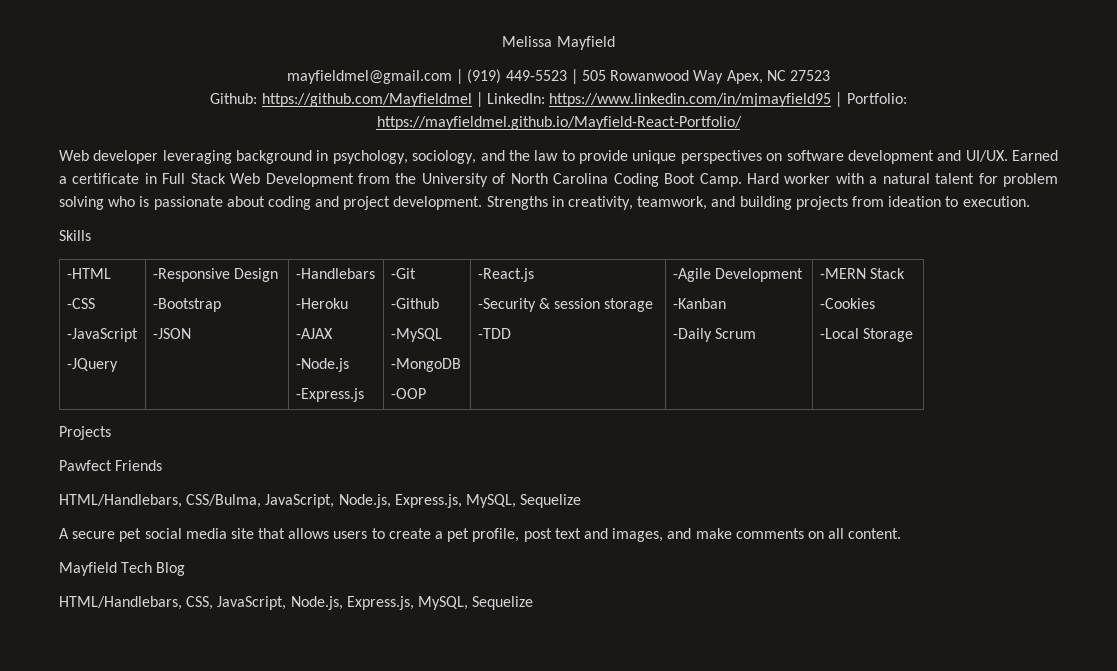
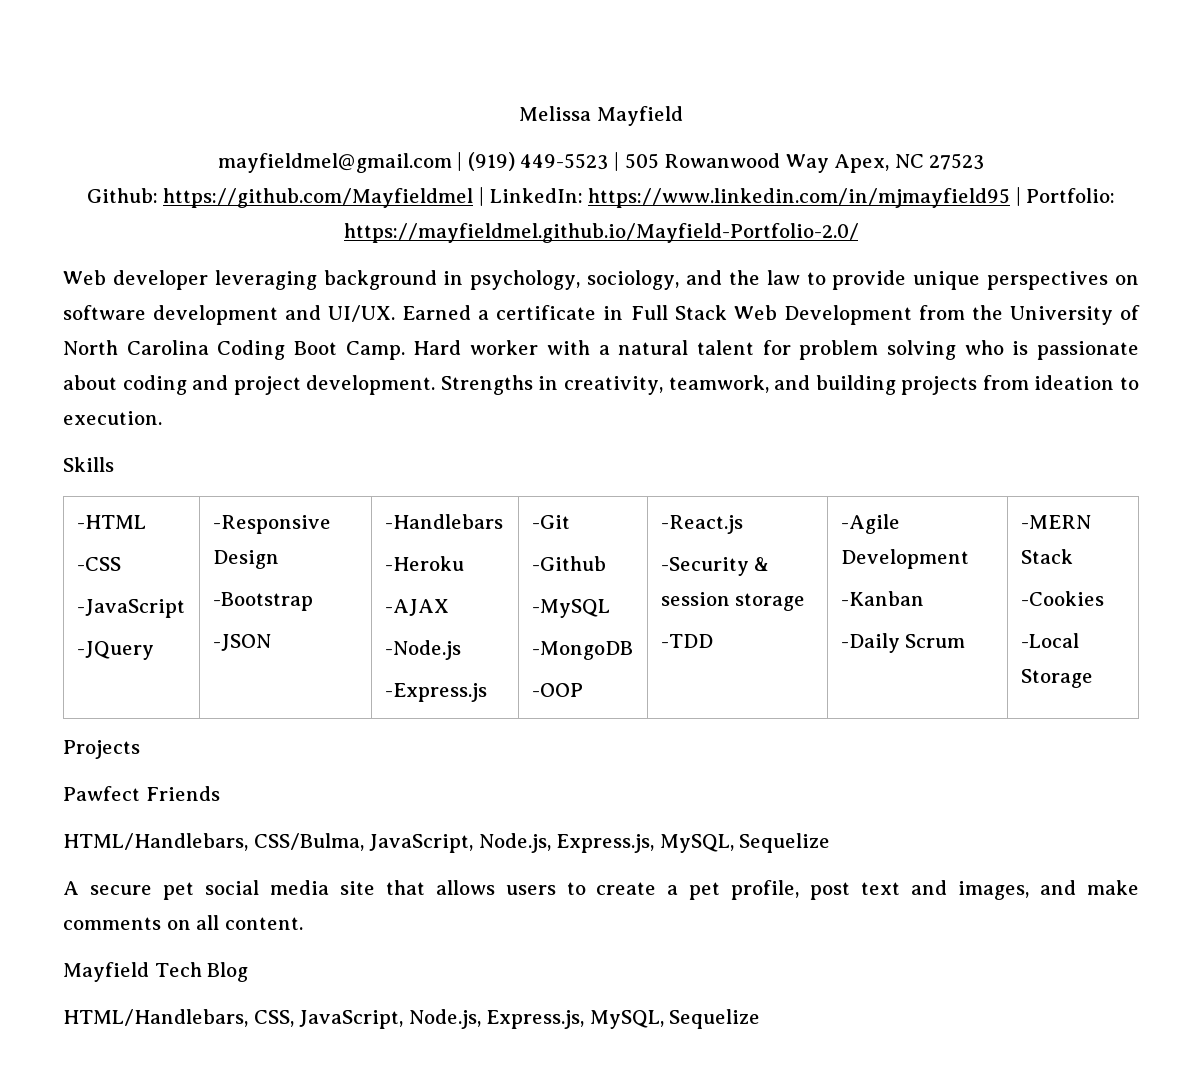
[376,116,742,130] https://mayfieldmel.github.io/Mayfield-React-Portfolio/ -> [343,223,859,243] https://mayfieldmel.github.io/Mayfield-Portfolio-2.0/

